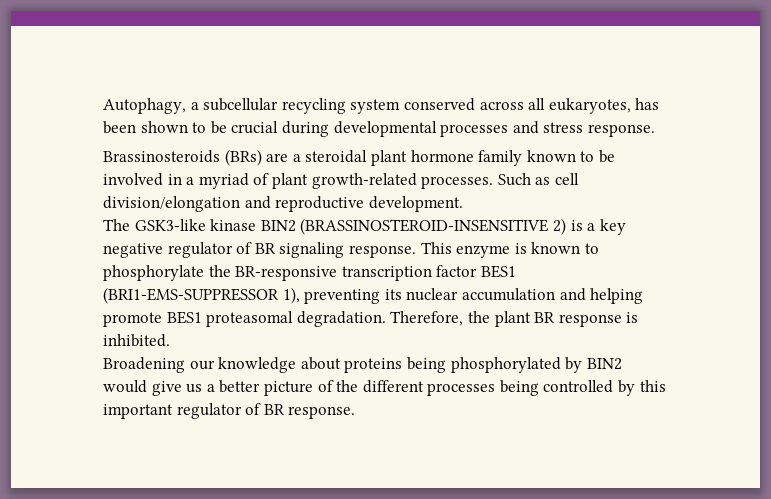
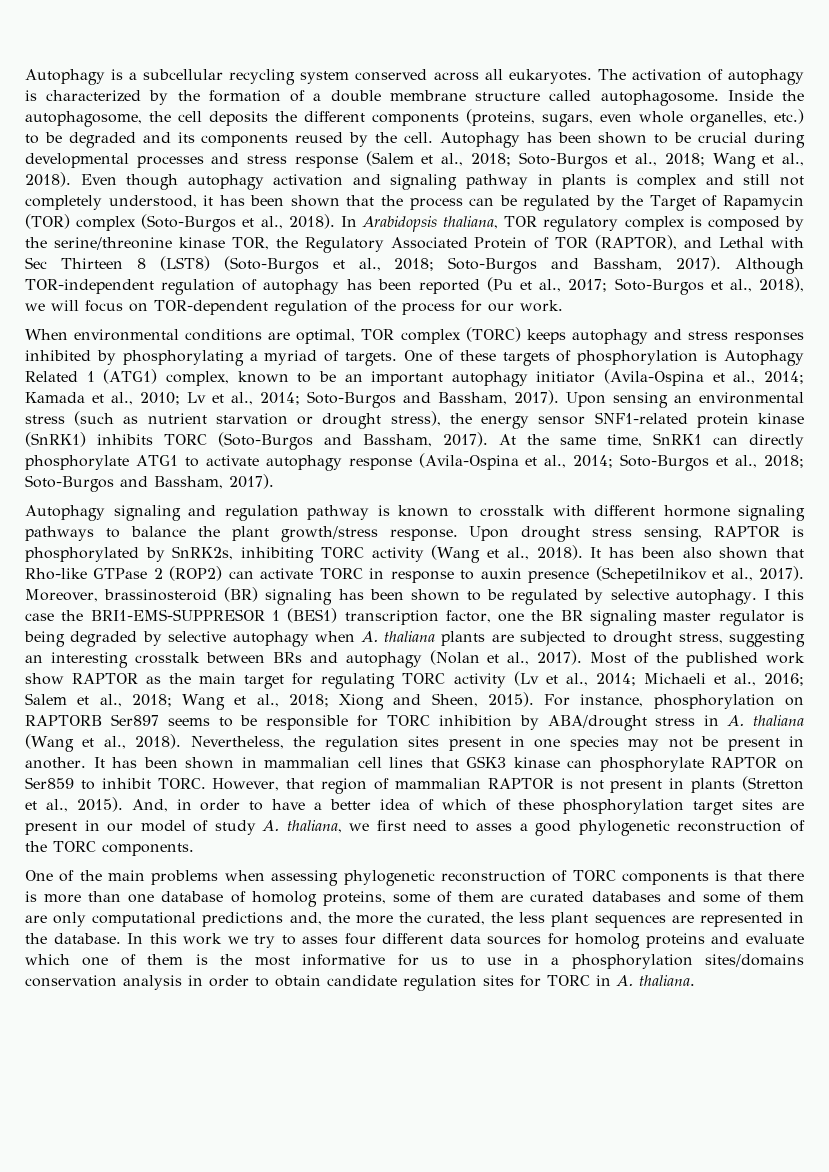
[103,98,186,114] Autophagy, -> [25,69,124,85] Autophagy is
[548,98,631,114] eukaryotes, -> [508,69,805,85] [25,90,805,106] [25,109,804,127] [25,132,520,148] eukaryotes. The activation of autophagy is characterized by the formation of a double membrane structure called autophagosome. Inside the autophagosome, the cell deposits the different components (proteins, sugars, even whole organelles, etc.) to be degraded and its components reused by the cell. Autophagy
[587,124,655,137] [103,149,615,166] [103,173,579,189] [103,196,463,212] [103,218,626,235] [103,242,599,258] [103,265,516,281] [103,287,644,304] [103,311,639,327] [103,334,170,347] [103,357,622,373] [103,380,666,396] [103,403,356,419] response. // Brassinosteroids (BRs) are a steroidal plant hormone family known to be involved in a myriad of plant growth-related processes. Such as cell division/elongation and reproductive development. // The GSK3-like kinase BIN2 (BRASSINOSTEROID-INSENSITIVE 2) is a key negative regulator of BR signaling response. This enzyme is known to phosphorylate the BR-responsive transcription factor BES1 (BRI1-EMS-SUPPRESSOR 1), preventing its nuclear accumulation and helping promote BES1 proteasomal degradation. Therefore, the plant BR response is inhibited. // Broadening our knowledge about proteins being phosphorylated by BIN2 would give us a better picture of the different processes being controlled by this important regulator of BR response. -> [294,151,804,169] [25,172,804,190] [25,195,804,211] [25,214,804,232] [25,235,804,253] [25,256,804,274] [25,277,804,295] [25,300,563,316] [25,327,804,345] [25,350,804,366] [25,369,805,387] [25,390,804,408] [25,411,805,429] [25,432,804,450] [25,453,804,471] [25,474,274,492] [25,505,805,521] [25,526,804,542] [25,545,804,563] [25,566,804,583] [25,587,804,605] [25,608,804,626] [24,631,806,647] [25,650,805,668] [25,671,804,689] [25,692,804,710] [25,714,805,731] [25,734,804,752] [25,756,804,772] [25,776,805,794] [25,797,805,815] [25,820,805,836] [25,841,194,856] [25,870,805,886] [25,891,805,907] [25,912,804,928] [25,933,804,949] [25,954,804,969] [25,975,695,991] response (Salem et al., 2018; Soto-Burgos et al., 2018; Wang et al., 2018). Even though autophagy activation and signaling pathway in plants is complex and still not completely understood, it has been shown that the process can be regulated by the Target of Rapamycin (TOR) complex (Soto-Burgos et al., 2018). In Arabidopsis thaliana, TOR regulatory complex is composed by the serine/threonine kinase TOR, the Regulatory Associated Protein of TOR (RAPTOR), and Lethal with Sec Thirteen 8 (LST8) (Soto-Burgos et al., 2018; Soto-Burgos and Bassham, 2017). Although TOR-independent regulation of autophagy has been reported (Pu et al., 2017; Soto-Burgos et al., 2018), we will focus on TOR-dependent regulation of the process for our work. // When environmental conditions are optimal, TOR complex (TORC) keeps autophagy and stress responses inhibited by phosphorylating a myriad of targets. One of these targets of phosphorylation is Autophagy Related 1 (ATG1) complex, known to be an important autophagy initiator (Avila-Ospina et al., 2014; Kamada et al., 2010; Lv et al., 2014; Soto-Burgos and Bassham, 2017). Upon sensing an environmental stress (such as nutrient starvation or drought stress), the energy sensor SNF1-related protein kinase (SnRK1) inhibits TORC (Soto-Burgos and Bassham, 2017). At the same time, SnRK1 can directly phosphorylate ATG1 to activate autophagy response (Avila-Ospina et al., 2014; Soto-Burgos et al., 2018; Soto-Burgos and Bassham, 2017). // Autophagy signaling and regulation pathway is known to crosstalk with different hormone signaling pathways to balance the plant growth/stress response. Upon drought stress sensing, RAPTOR is phosphorylated by SnRK2s, inhibiting TORC activity (Wang et al., 2018). It has been also shown that Rho-like GTPase 2 (ROP2) can activate TORC in response to auxin presence (Schepetilnikov et al., 2017). Moreover, brassinosteroid (BR) signaling has been shown to be regulated by selective autophagy. I this case the BRI1-EMS-SUPPRESOR 1 (BES1) transcription factor, one the BR signaling master regulator is being degraded by selective autophagy when A. thaliana plants are subjected to drought stress, suggesting an interesting crosstalk between BRs and autophagy (Nolan et al., 2017). Most of the published work show RAPTOR as the main target for regulating TORC activity (Lv et al., 2014; Michaeli et al., 2016; Salem et al., 2018; Wang et al., 2018; Xiong and Sheen, 2015). For instance, phosphorylation on RAPTORB Ser897 seems to be responsible for TORC inhibition by ABA/drought stress in A. thaliana (Wang et al., 2018). Nevertheless, the regulation sites present in one species may not be present in another. It has been shown in mammalian cell lines that GSK3 kinase can phosphorylate RAPTOR on Ser859 to inhibit TORC. However, that region of mammalian RAPTOR is not present in plants (Stretton et al., 2015). And, in order to have a better idea of which of these phosphorylation target sites are present in our model of study A. thaliana, we first need to asses a good phylogenetic reconstruction of the TORC components. // One of the main problems when assessing phylogenetic reconstruction of TORC components is that there is more than one database of homolog proteins, some of them are curated databases and some of them are only computational predictions and, the more the curated, the less plant sequences are represented in the database. In this work we try to asses four different data sources for homolog proteins and evaluate which one of them is the most informative for us to use in a phosphorylation sites/domains conservation analysis in order to obtain candidate regulation sites for TORC in A. thaliana.

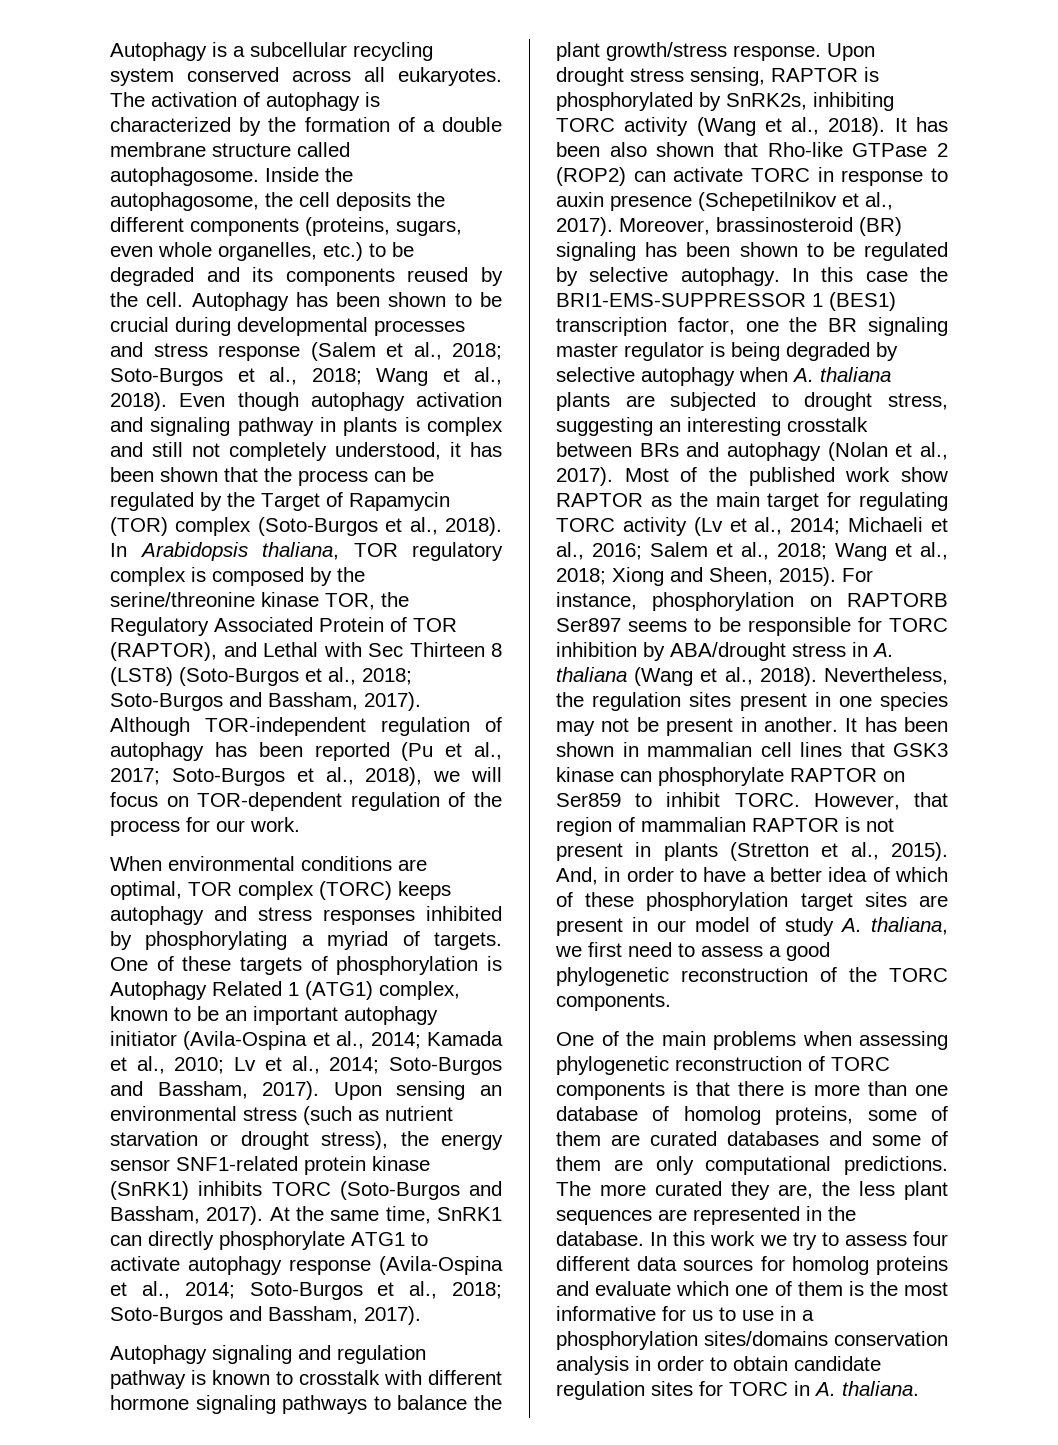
[763,589,770,600] I -> [792,268,809,282] In
[90,609,265,621] BRI1-EMS-SUPPRESOR -> [556,293,806,307] BRI1-EMS-SUPPRESSOR
[476,823,513,831] asses -> [701,946,763,957] assess
[202,912,486,927] predictions and, the more the curated, -> [844,1156,948,1175] [556,1181,813,1200] predictions. The more curated they are,
[302,936,339,944] asses -> [844,1235,907,1246] assess

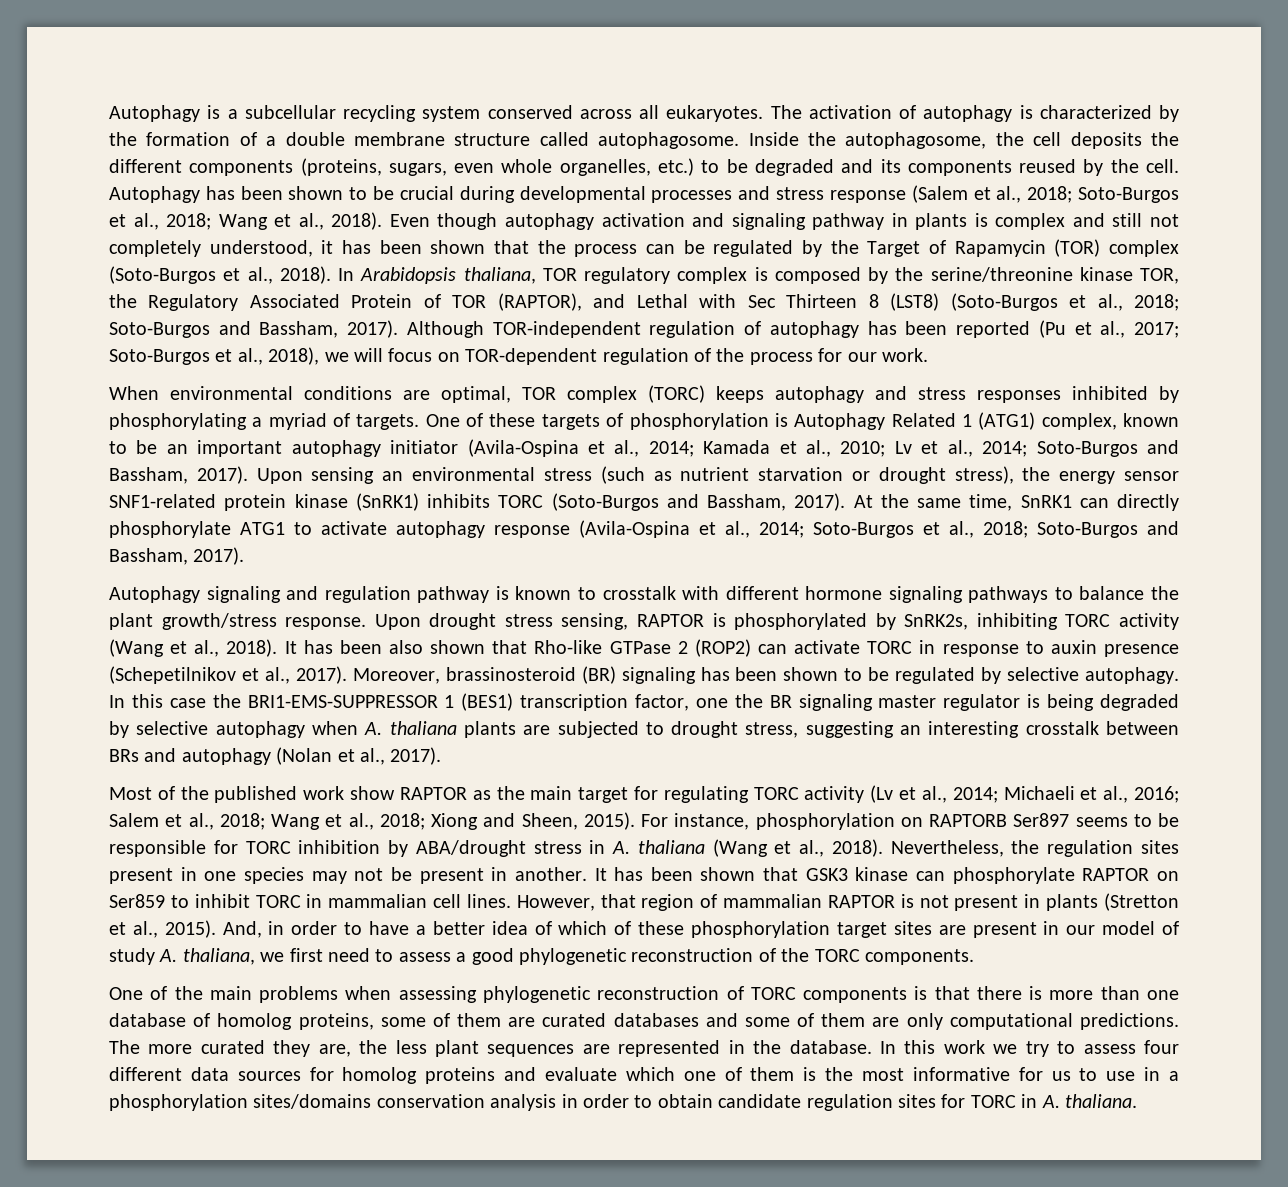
(613, 476) none -> (442, 756) //
[622,742,842,757] in mammalian cell lines -> (756, 874) none
[734,793,800,807] TORC. -> [255,894,511,908] TORC in mammalian cell lines.

